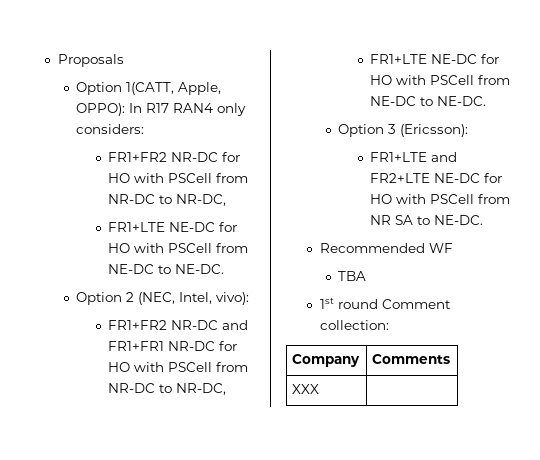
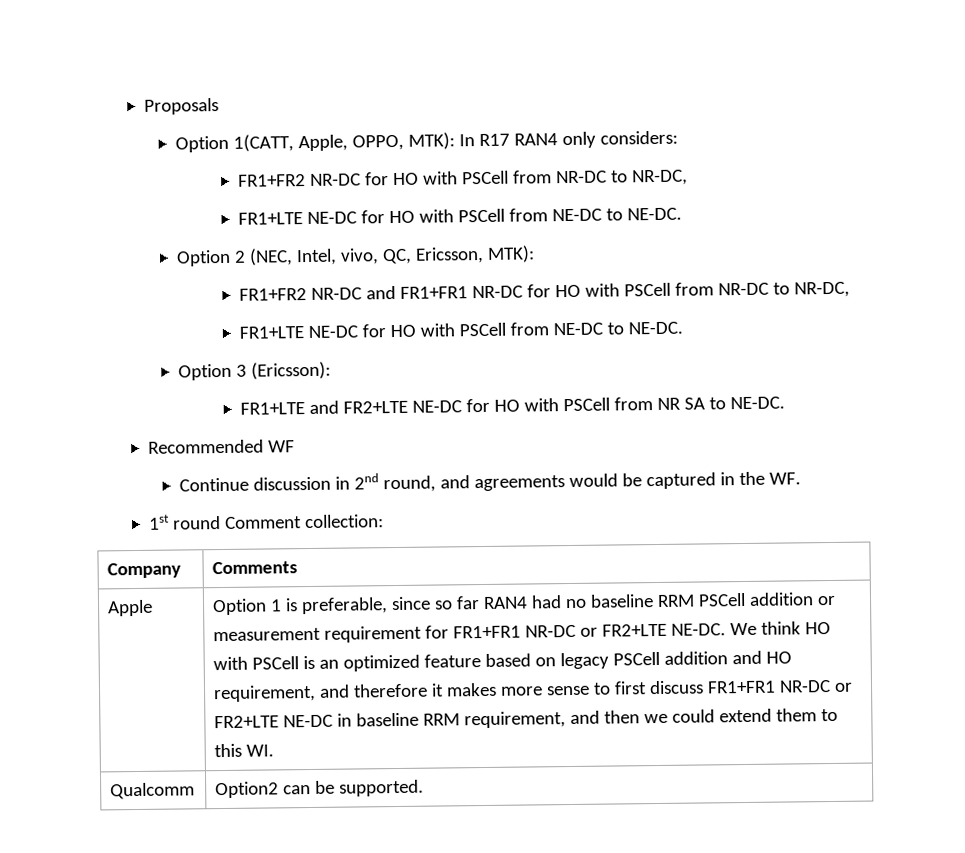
[76,103,126,116] OPPO): -> [351,132,455,151] OPPO, MTK):
[216,292,250,305] vivo): -> [339,245,535,265] vivo, QC, Ericsson, MTK):
[338,271,367,281] TBA -> [178,471,801,493] Continue discussion in 2nd round, and agreements would be captured in the WF.
[292,384,320,394] XXX | -> [107,599,154,617] [212,592,837,616] [213,621,832,643] [213,650,793,672] [213,680,854,703] [214,708,839,729] [214,743,275,758] [110,782,196,800] [215,779,425,799] Apple | Option 1 is preferable, since so far RAN4 had no baseline RRM PSCell addition or measurement requirement for FR1+FR1 NR-DC or FR2+LTE NE-DC. We think HO with PSCell is an optimized feature based on legacy PSCell addition and HO requirement, and therefore it makes more sense to first discuss FR1+FR1 NR-DC or FR2+LTE NE-DC in baseline RRM requirement, and then we could extend them to this WI. // Qualcomm | Option2 can be supported.

